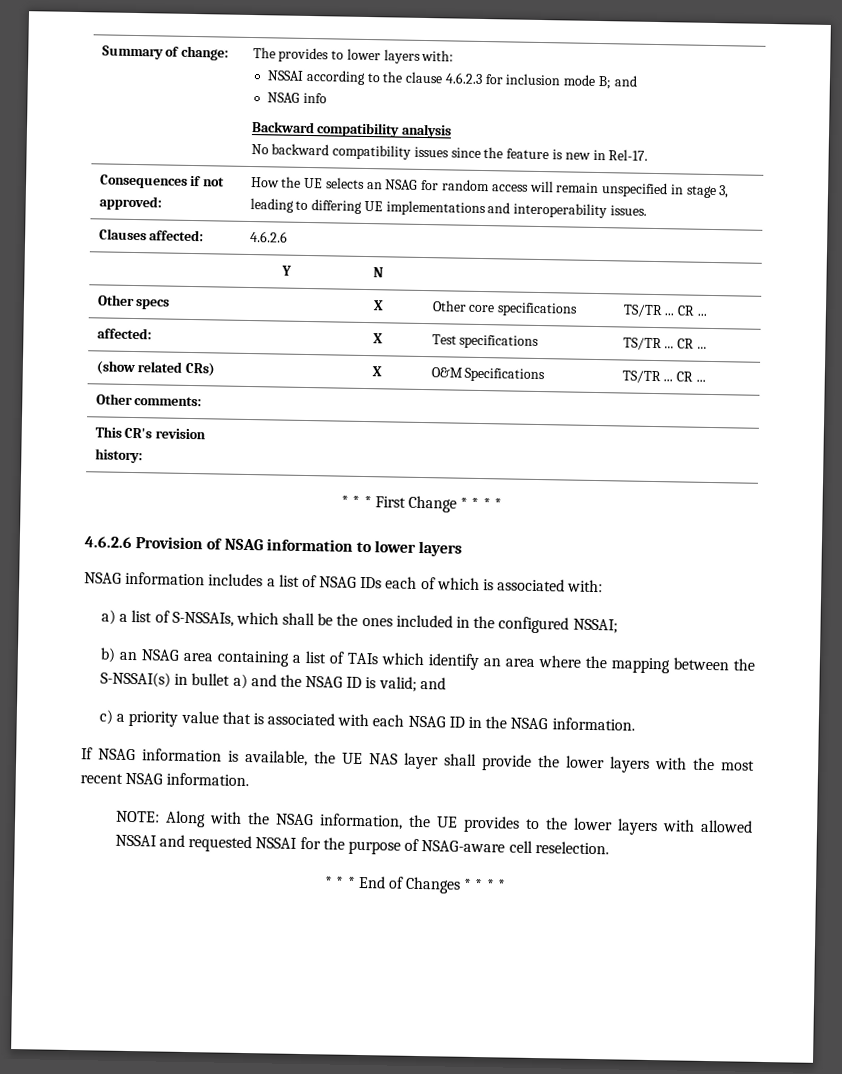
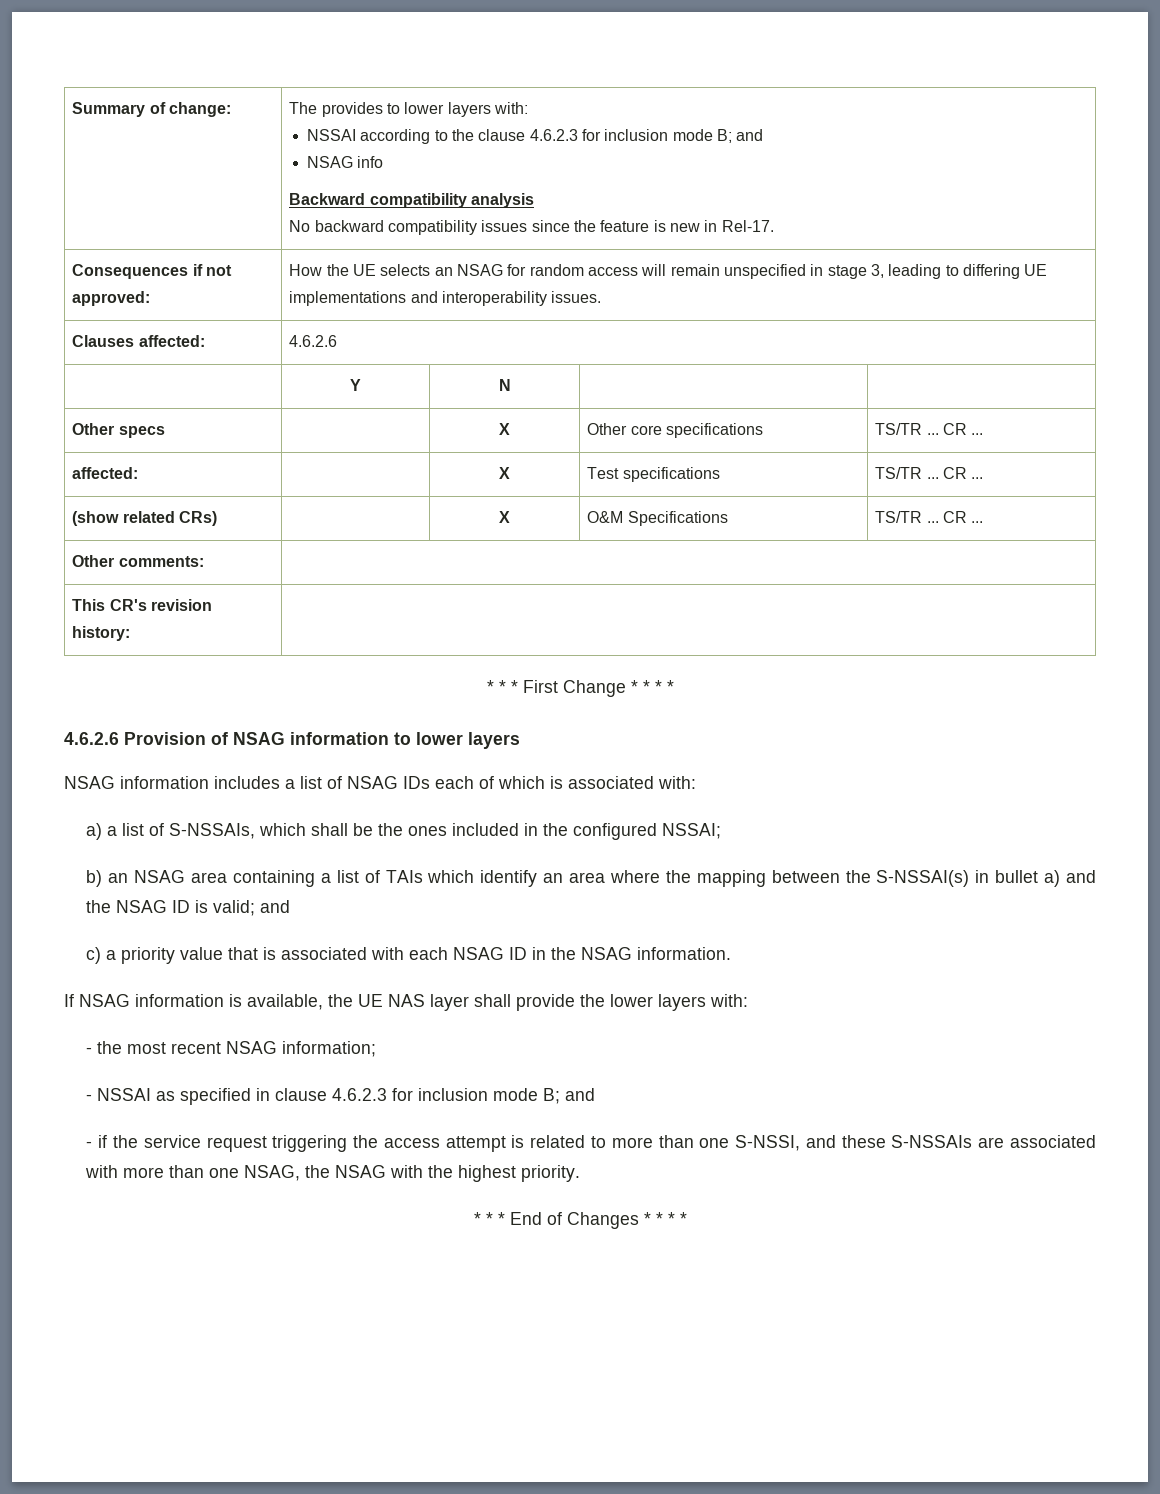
[655,757,687,770] with -> [710,994,748,1007] [86,1047,93,1054] with: // -
[166,772,250,787] [115,810,753,836] [114,834,609,855] information. // NOTE: Along with the NSAG information, the UE provides to the lower layers with allowed NSSAI and requested NSSAI for the purpose of NSAG-aware cell reselection. -> [282,1041,377,1057] [86,1088,596,1105] [86,1135,1097,1152] [85,1165,581,1182] information; // - NSSAI as specified in clause 4.6.2.3 for inclusion mode B; and // - if the service request triggering the access attempt is related to more than one S-NSSI, and these S-NSSAIs are associated with more than one NSAG, the NSAG with the highest priority.

